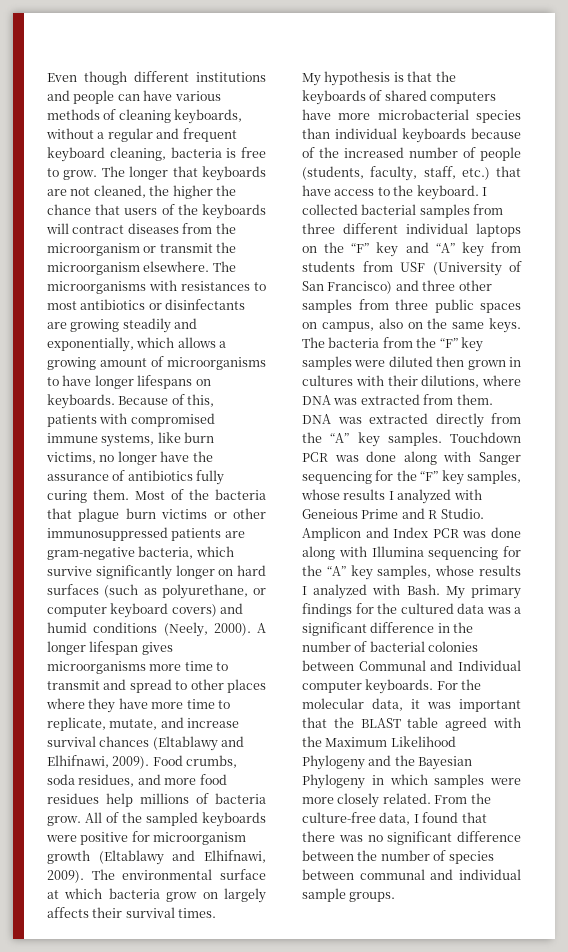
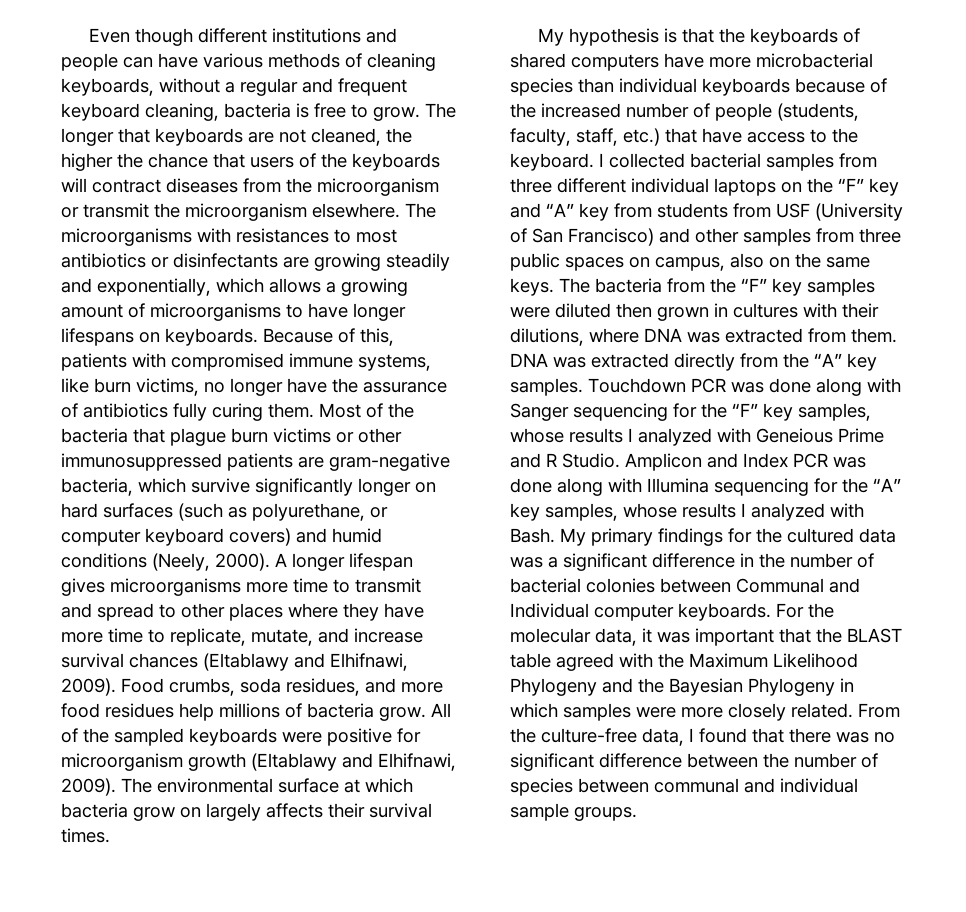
[422,280,456,291] three -> (690, 235) none

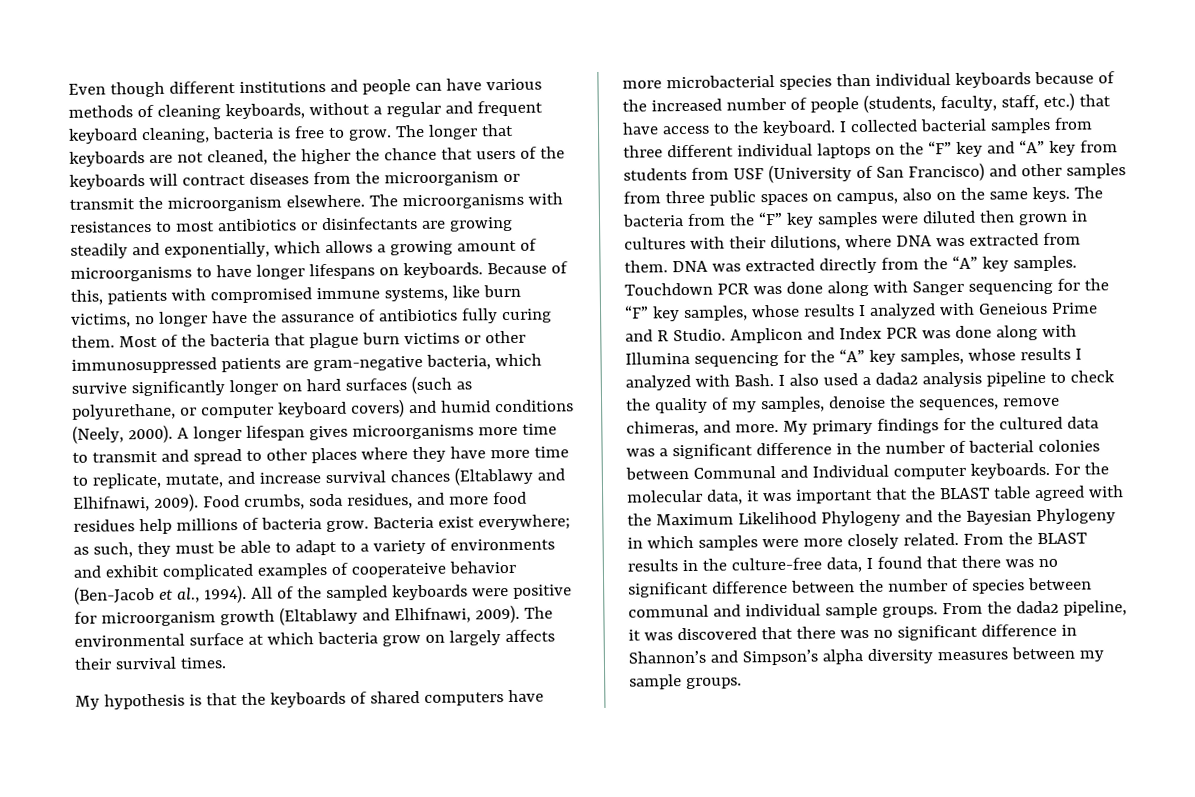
(426, 714) none -> [372,514,571,531] [73,538,555,558] [73,560,516,580] [74,584,247,605] Bacteria exist everywhere; as such, they must be able to adapt to a variety of environments and exhibit complicated examples of cooperateive behavior (Ben-Jacob et al., 1994).
(555, 535) none -> [777,370,1115,388] [626,395,1060,414] [626,420,779,437] I also used a dada2 analysis pipeline to check the quality of my samples, denoise the sequences, remove chimeras, and more.
(536, 735) none -> [1036,532,1087,545] [627,558,727,572] BLAST results in the
(637, 814) none -> [941,600,1127,616] [628,623,1077,641] [628,646,1104,666] [629,674,742,690] From the dada2 pipeline, it was discovered that there was no significant difference in Shannon’s and Simpson’s alpha diversity measures between my sample groups.

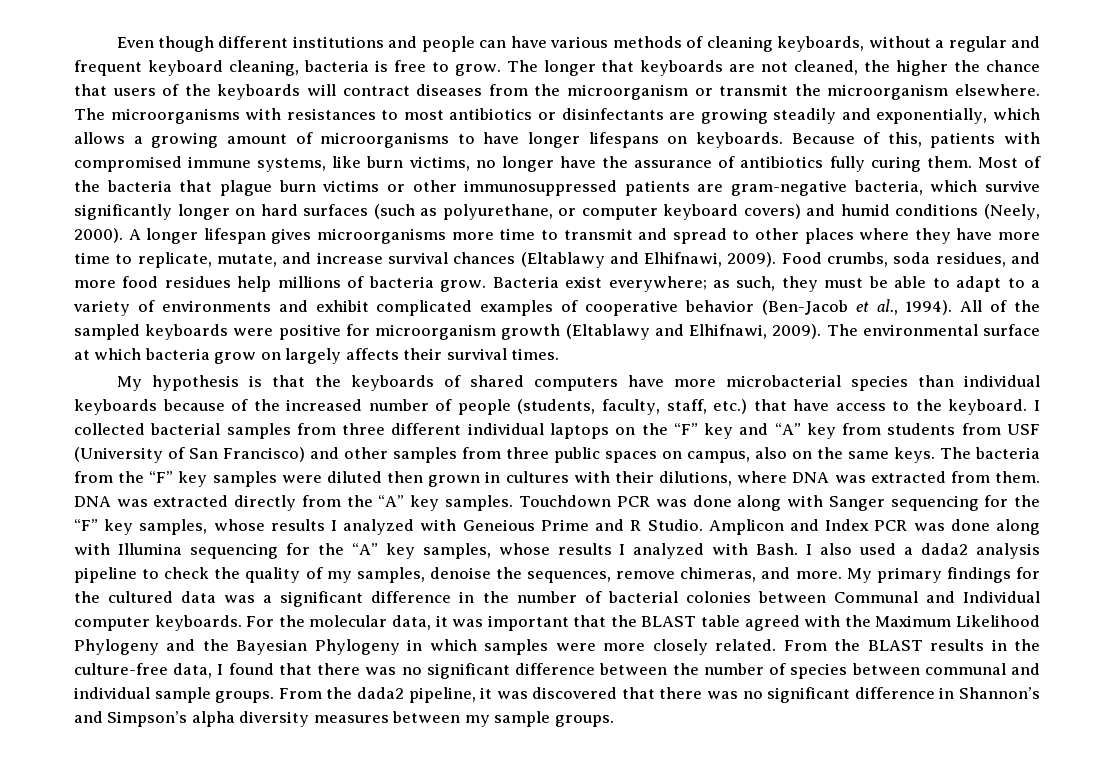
[350,562,446,578] cooperateive -> [585,300,678,316] cooperative

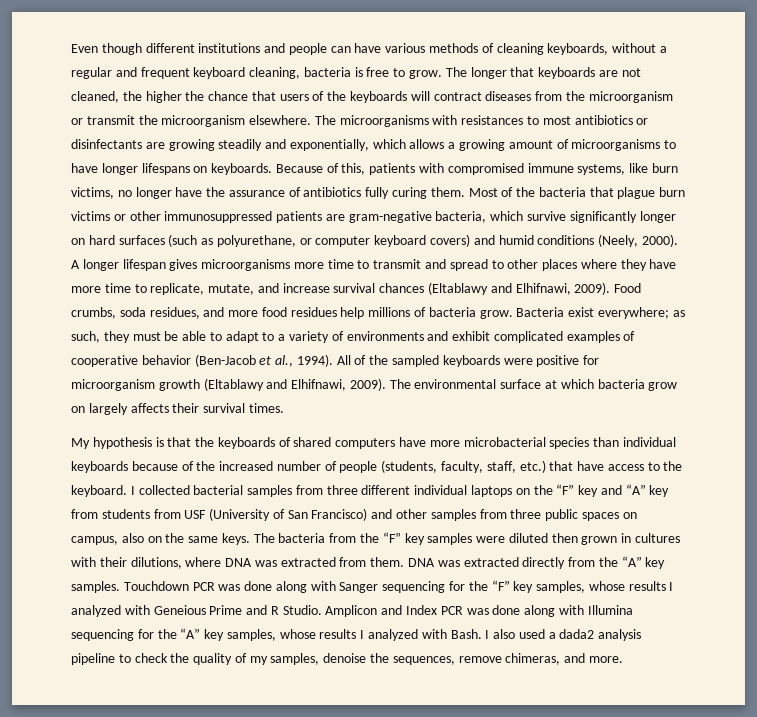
[846,567,1040,583] [74,591,1040,607] [74,615,1041,631] [74,639,1041,655] [74,663,1041,679] [74,687,1041,703] [74,711,614,727] My primary findings for the cultured data was a significant difference in the number of bacterial colonies between Communal and Individual computer keyboards. For the molecular data, it was important that the BLAST table agreed with the Maximum Likelihood Phylogeny and the Bayesian Phylogeny in which samples were more closely related. From the BLAST results in the culture-free data, I found that there was no significant difference between the number of species between communal and individual sample groups. From the dada2 pipeline, it was discovered that there was no significant difference in Shannon’s and Simpson’s alpha diversity measures between my sample groups. -> (623, 659) none

